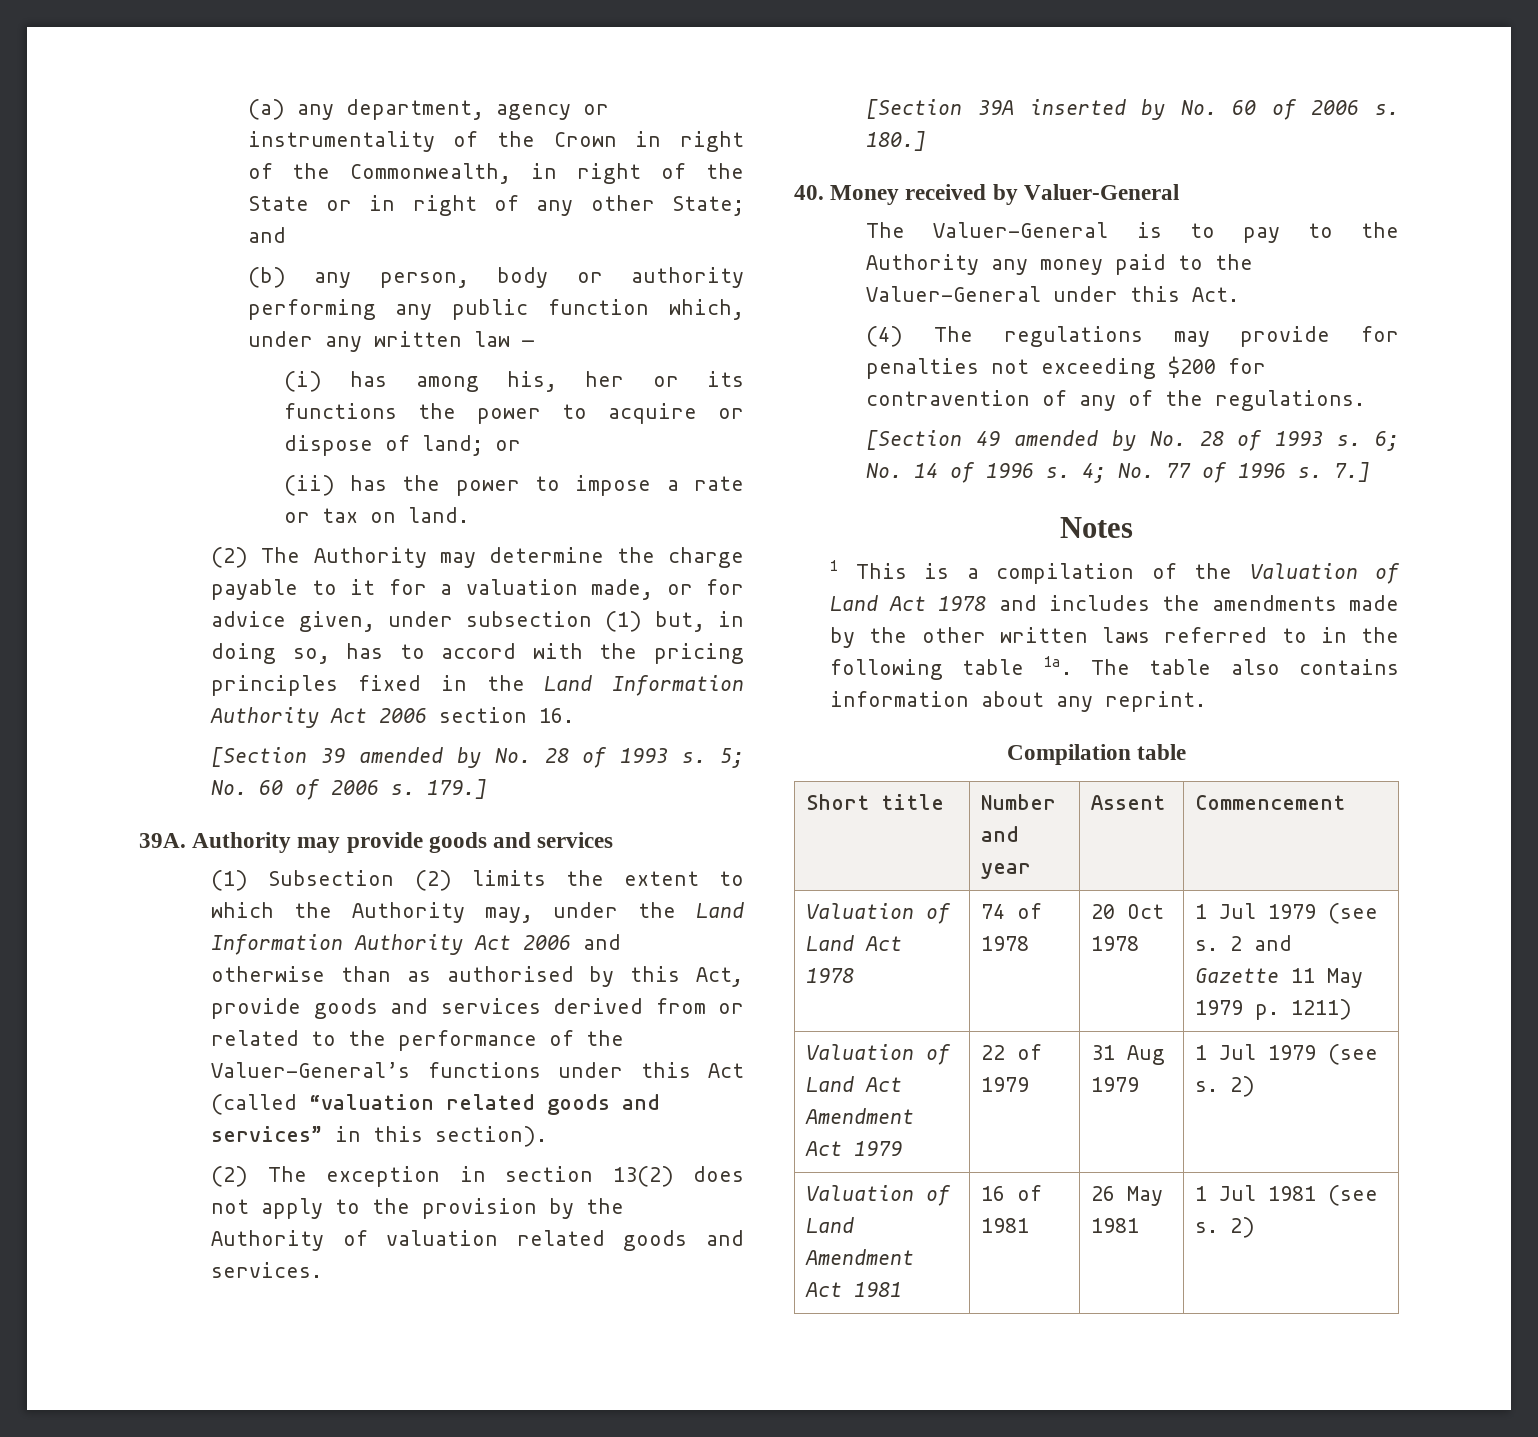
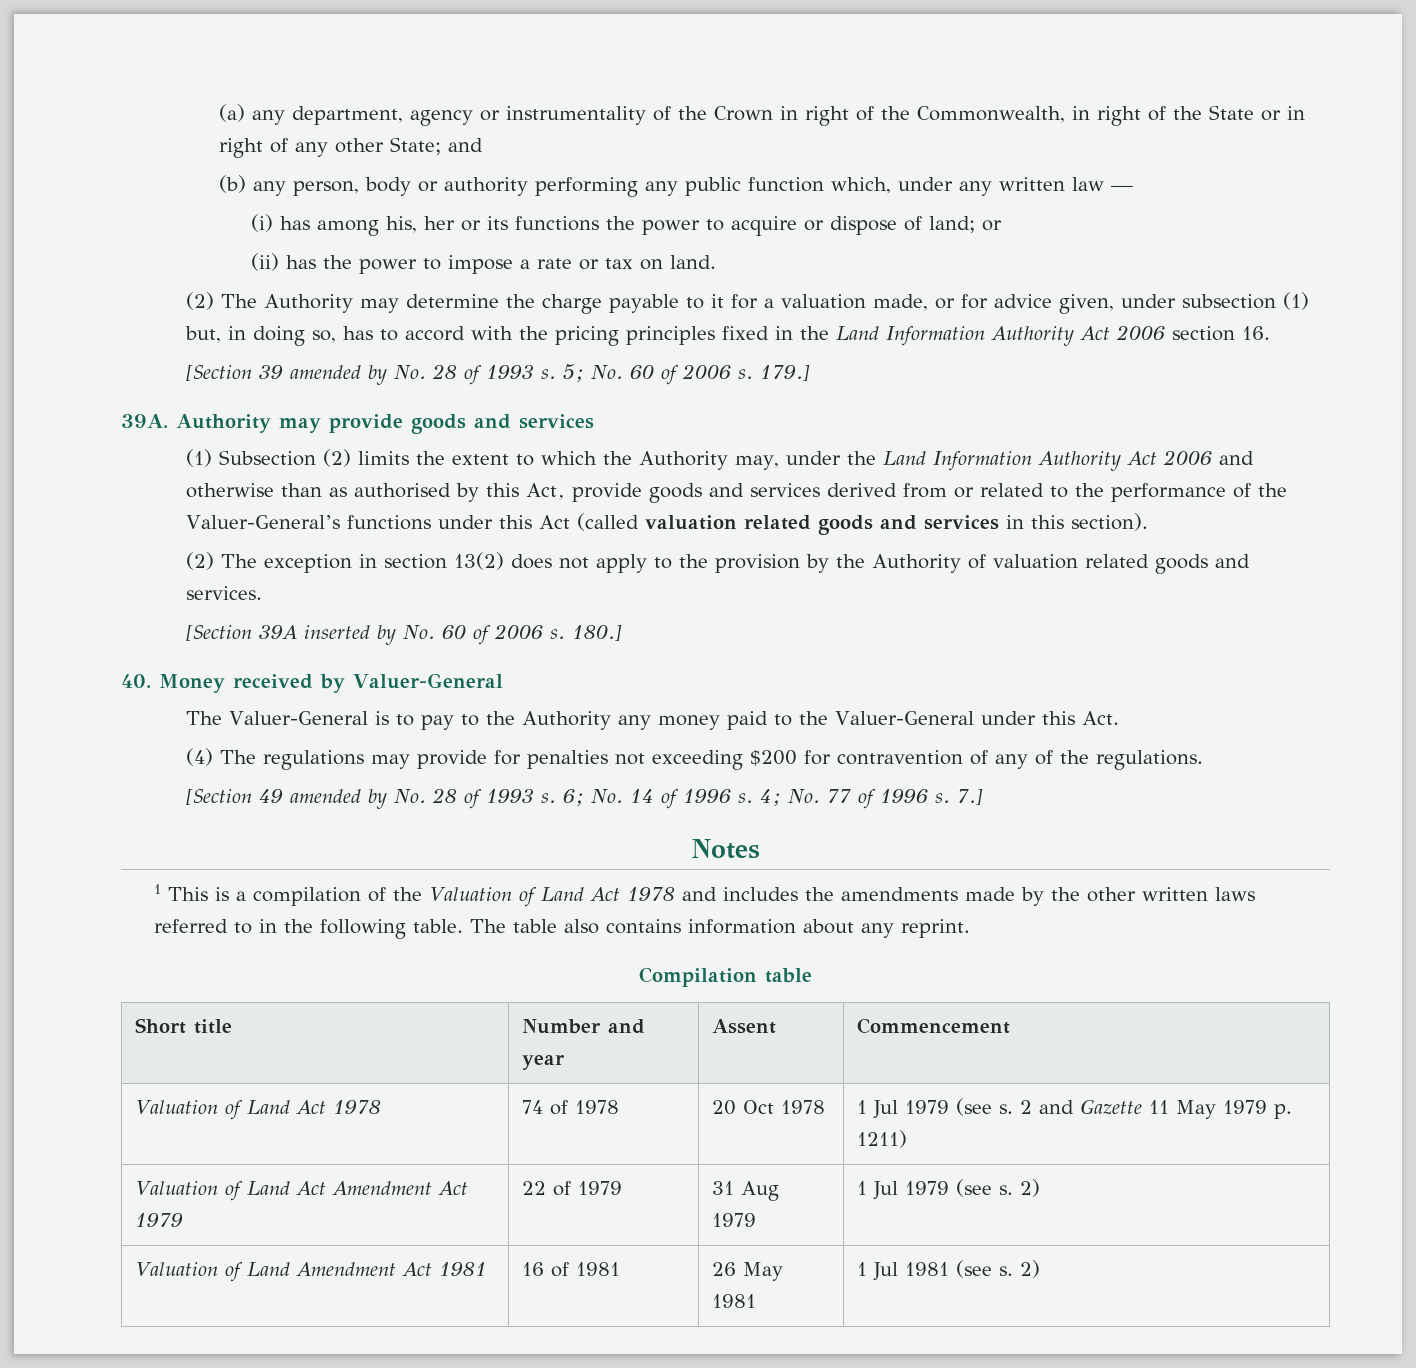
[309,1094,661,1115] [211,1126,324,1142] “valuation related goods and services” -> [645,515,1000,535] valuation related goods and services
[962,656,1072,675] table 1a. -> [412,919,463,933] table.

